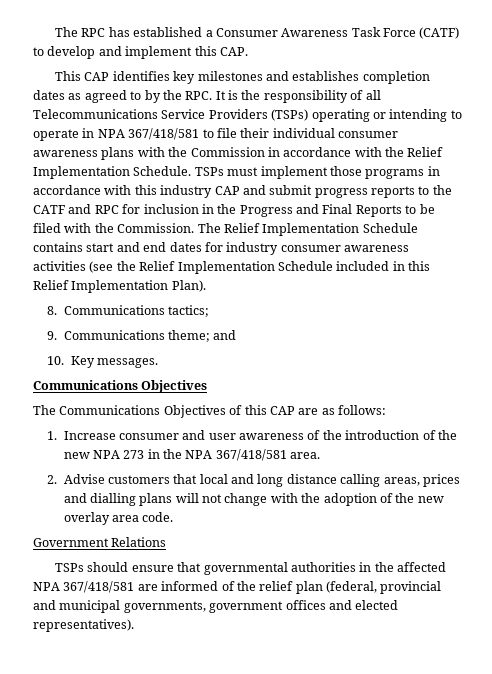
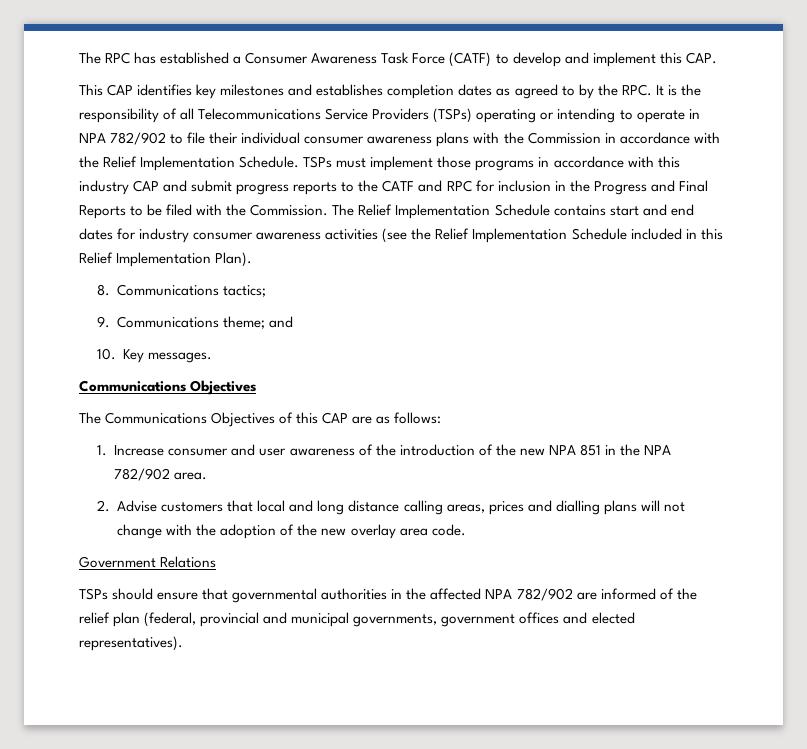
[128,128,200,140] 367/418/581 -> [110,132,167,145] 782/902
[123,450,145,459] 273 -> [579,444,601,456] 851
[215,449,287,461] 367/418/581 -> [114,468,171,481] 782/902
[63,581,135,593] 367/418/581 -> [516,588,573,601] 782/902

